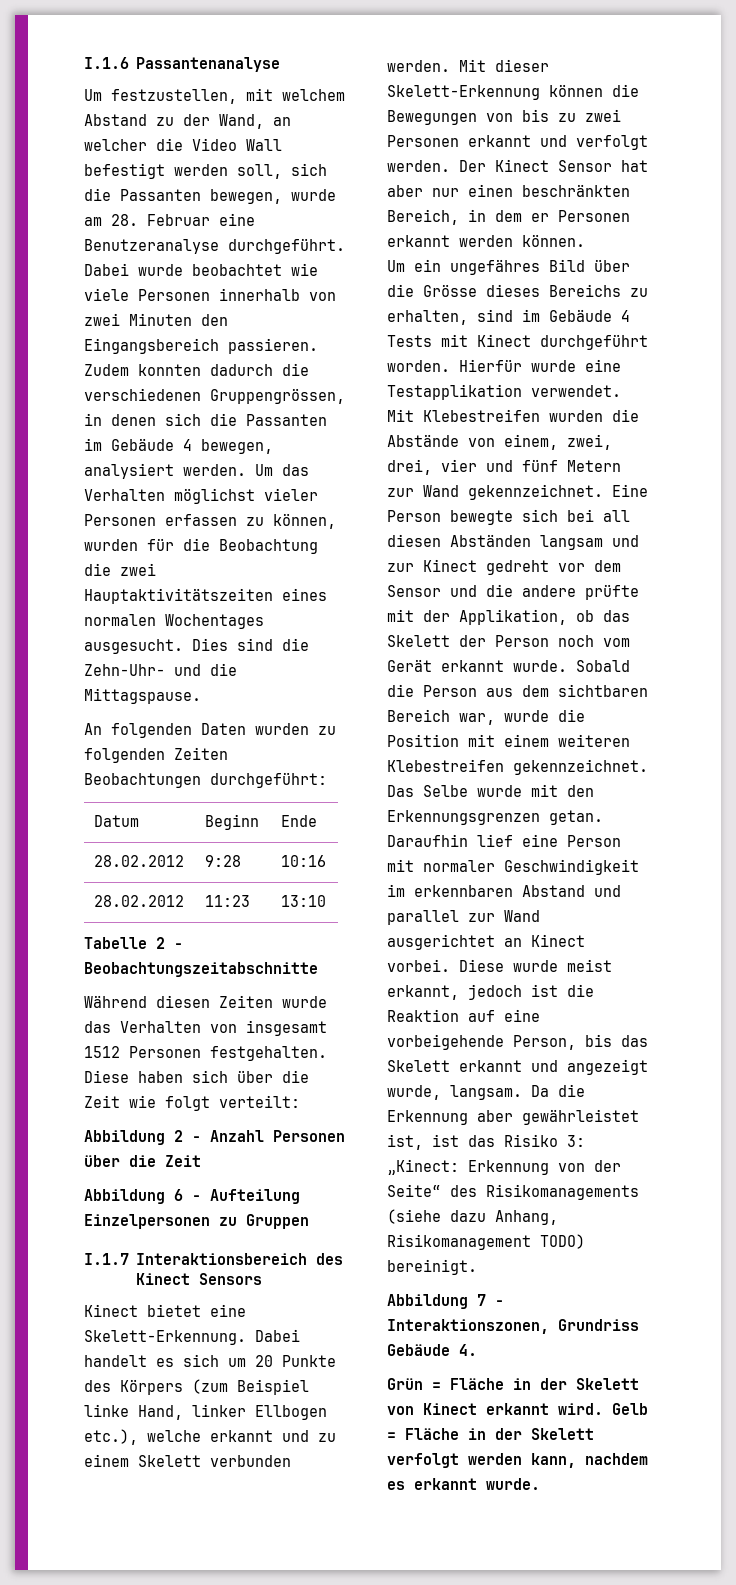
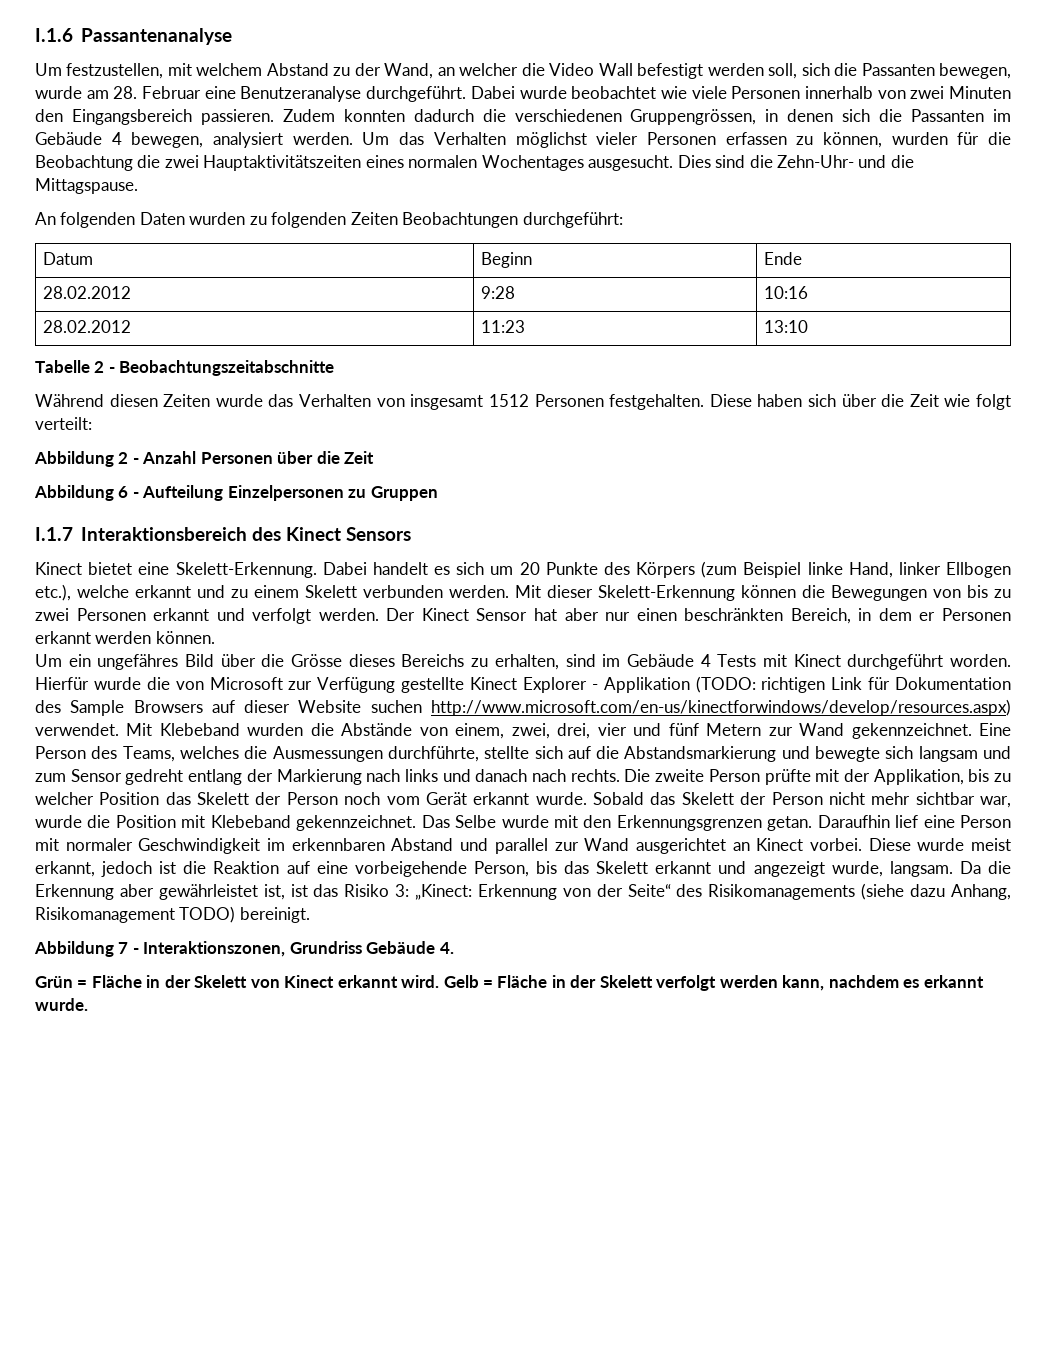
[585,359,621,372] [387,384,522,400] eine Testapplikation -> [146,676,1011,693] [35,699,1011,716] die von Microsoft zur Verfügung gestellte Kinect Explorer - Applikation (TODO: richtigen Link für Dokumentation des Sample Browsers auf dieser Website suchen http://www.microsoft.com/en-us/kinectforwindows/develop/resources.aspx)
[423,409,540,422] Klebestreifen -> [159,723,240,736] Klebeband
[450,509,630,525] [387,534,639,550] [387,559,621,575] [387,584,639,600] [387,609,594,625] bewegte sich bei all diesen Abständen langsam und zur Kinect gedreht vor dem Sensor und die andere prüfte mit der Applikation, ob -> [91,746,1011,762] [35,769,1012,785] [35,792,160,805] des Teams, welches die Ausmessungen durchführte, stellte sich auf die Abstandsmarkierung und bewegte sich langsam und zum Sensor gedreht entlang der Markierung nach links und danach nach rechts. Die zweite Person prüfte mit der Applikation, bis zu welcher Position
[387,684,648,697] [387,709,450,722] die Person aus dem sichtbaren Bereich -> [650,792,975,805] das Skelett der Person nicht mehr sichtbar
[504,734,630,747] [387,759,504,772] einem weiteren Klebestreifen -> [210,815,291,828] Klebeband

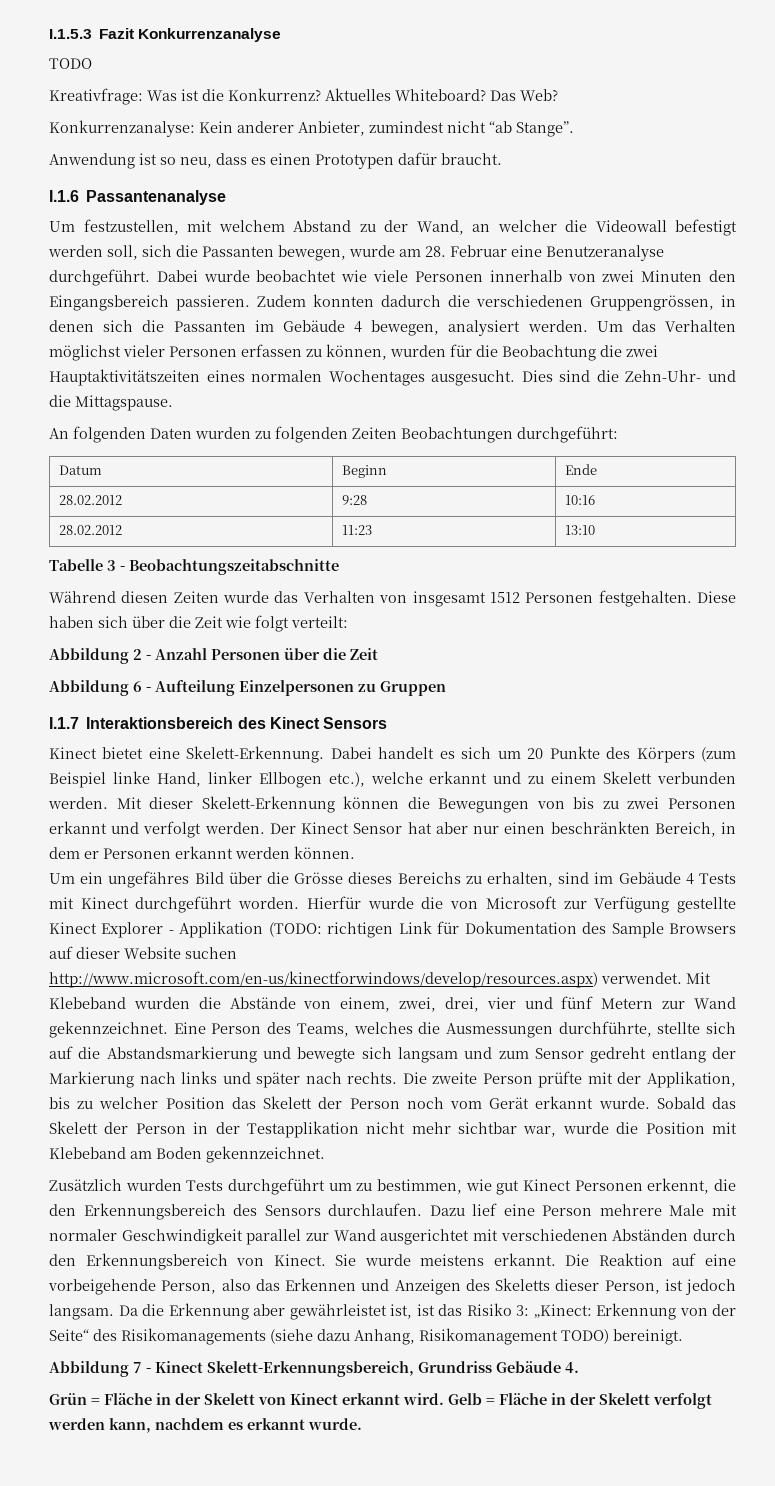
(35, 35) none -> [49,28,282,42] [49,58,92,69] [49,88,558,105] [49,120,574,137] [49,152,502,169] I.1.5.3 Fazit Konkurrenzanalyse // TODO // Kreativfrage: Was ist die Konkurrenz? Aktuelles Whiteboard? Das Web? // Konkurrenzanalyse: Kein anderer Anbieter, zumindest nicht “ab Stange”. // Anwendung ist so neu, dass es einen Prototypen dafür braucht. //
[549,63,633,76] Video Wall -> [595,220,667,232] Videowall
[94,361,105,373] 2 -> [107,560,116,571] 3
[475,769,528,782] danach -> [256,1072,301,1088] später
(823, 798) none -> [193,1121,359,1138] in der Testapplikation
[296,815,890,831] gekennzeichnet. Das Selbe wurde mit den Erkennungsgrenzen getan. Daraufhin -> [130,1146,325,1163] [49,1178,736,1195] [49,1203,465,1220] am Boden gekennzeichnet. // Zusätzlich wurden Tests durchgeführt um zu bestimmen, wie gut Kinect Personen erkennt, die den Erkennungsbereich des Sensors durchlaufen. Dazu
(1011, 821) none -> [599,1204,705,1216] mehrere Male
[267,838,1011,854] [35,861,207,877] im erkennbaren Abstand und parallel zur Wand ausgerichtet an Kinect vorbei. Diese wurde meist erkannt, jedoch ist die -> [246,1229,736,1245] [49,1253,590,1270] parallel zur Wand ausgerichtet mit verschiedenen Abständen durch den Erkennungsbereich von Kinect. Sie wurde meistens erkannt. Die
[535,861,883,877] bis das Skelett erkannt und angezeigt wurde, -> [221,1278,736,1295] also das Erkennen und Anzeigen des Skeletts dieser Person, ist jedoch
[143,941,286,957] Interaktionszonen, -> [155,1361,414,1377] Kinect Skelett-Erkennungsbereich,

